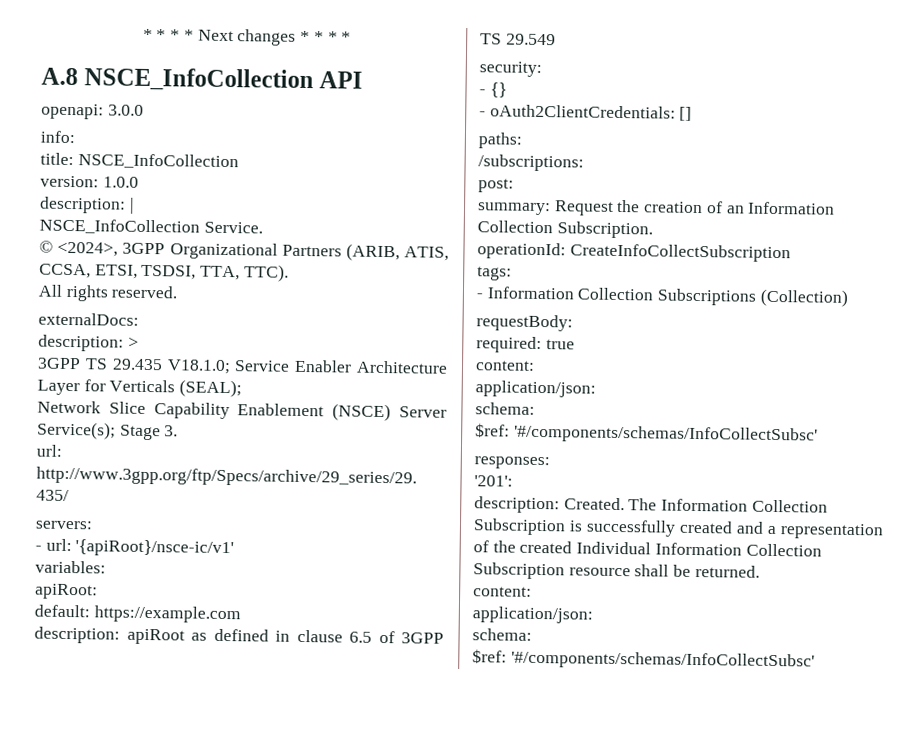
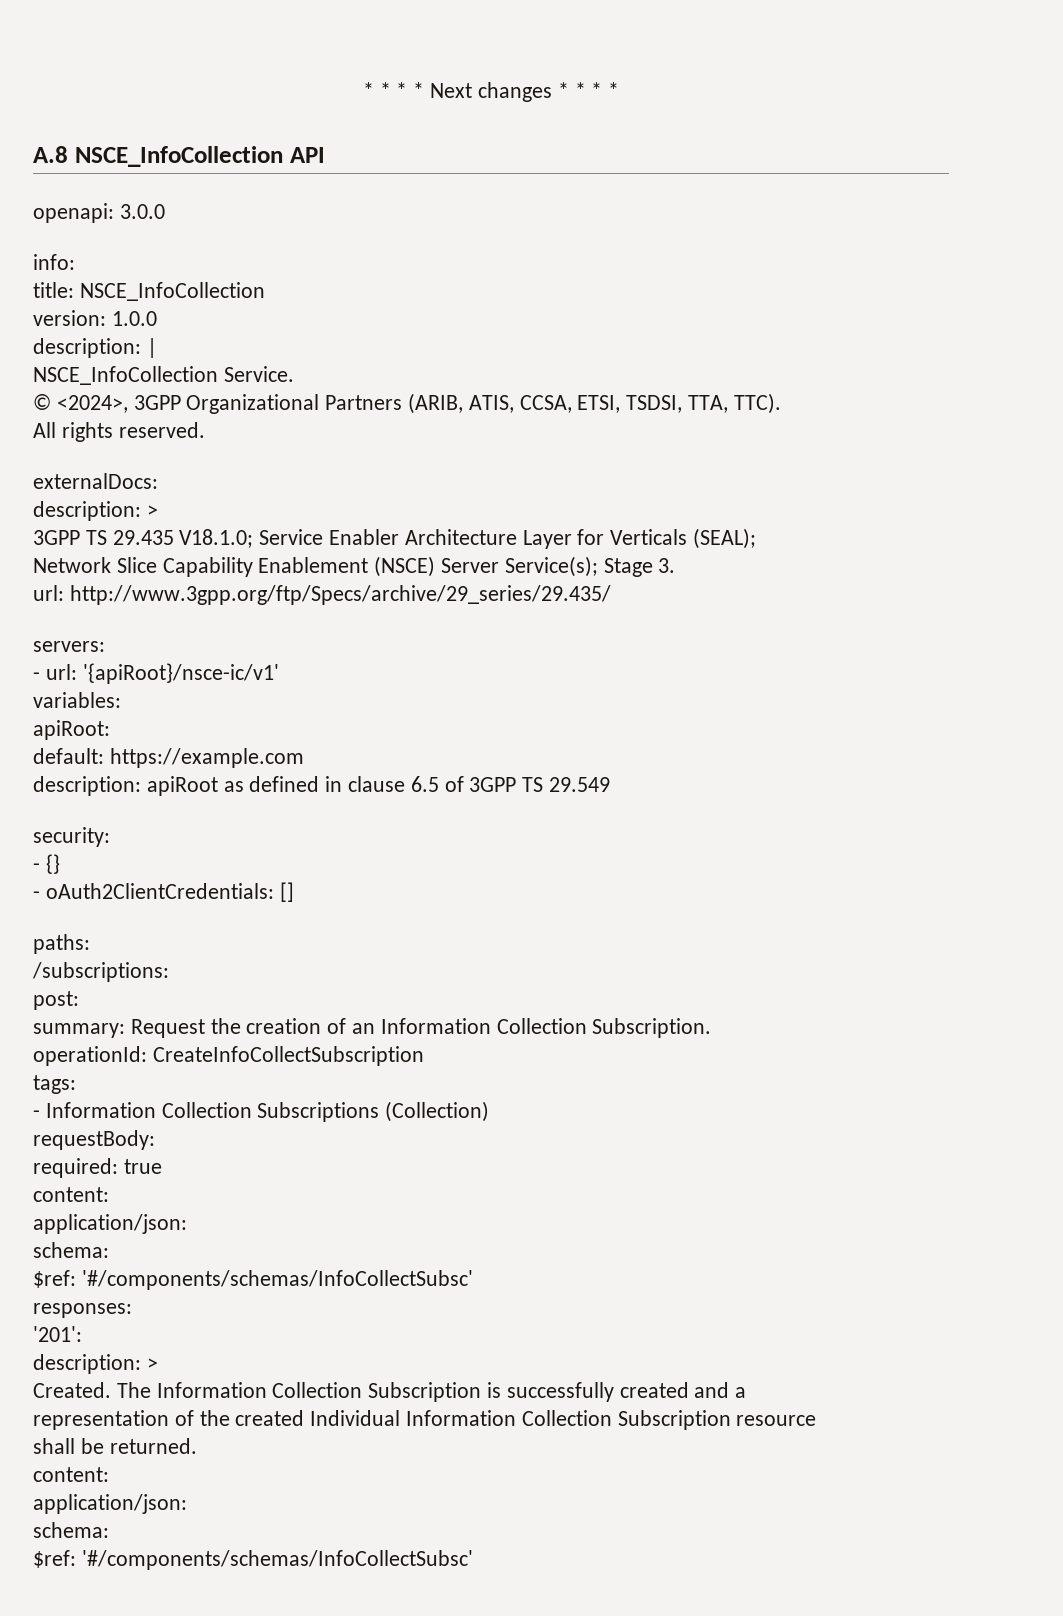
(560, 505) none -> [146,1358,158,1370] > //
(776, 530) none -> (747, 1392) //
(631, 572) none -> (817, 1420) //

